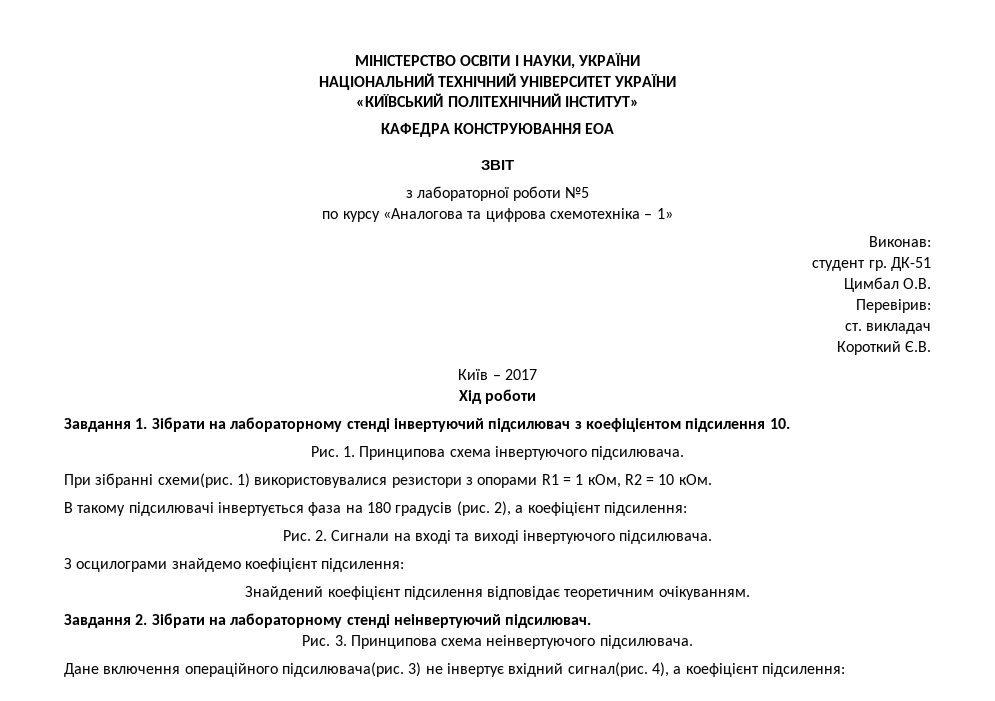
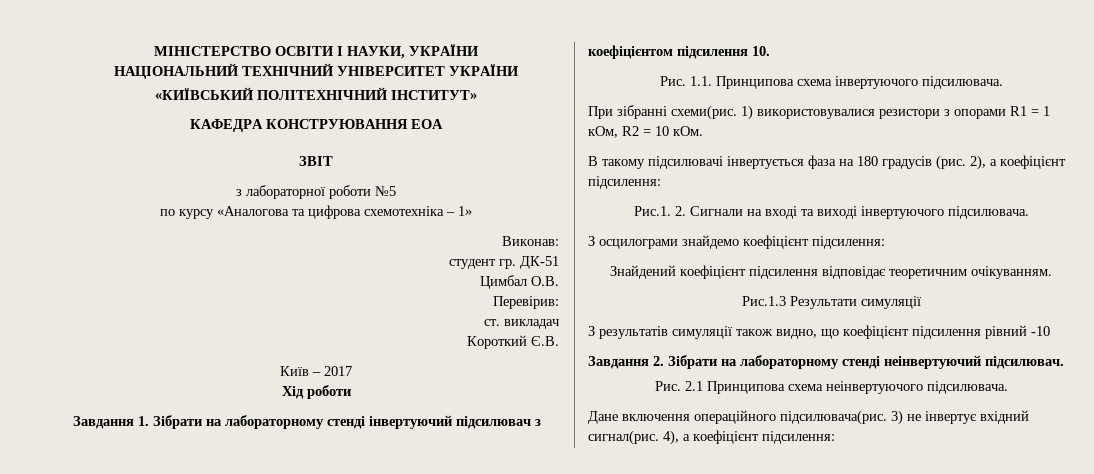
[343,446,356,457] 1. -> [689,76,712,86] 1.1.
[282,530,311,541] Рис. -> [633,206,671,216] Рис.1.
(750, 593) none -> [741,296,921,309] [588,325,1050,339] // Рис.1.3 Результати симуляції // З результатів симуляції також видно, що коефіцієнт підсилення рівний -10
[334,635,347,646] 3. -> [684,381,703,391] 2.1

